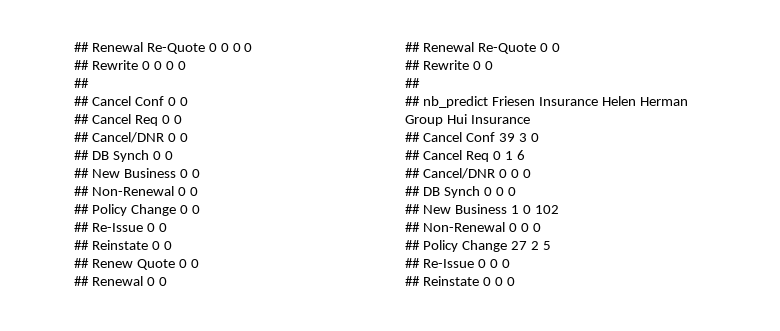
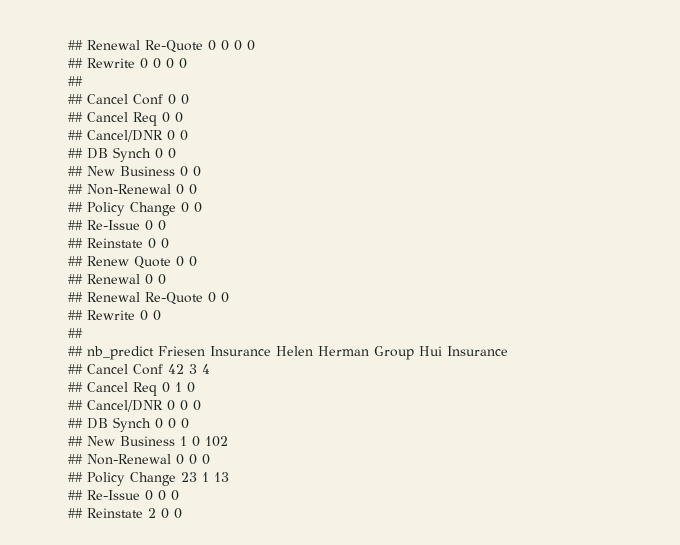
[498,133,539,142] 39 3 0 -> [168,364,210,374] 42 3 4
[516,150,525,160] 6 -> [187,382,195,393] 0
[510,241,551,250] 27 2 5 -> [181,472,229,482] 23 1 13
[482,277,515,286] 0 0 0 -> [148,508,182,519] 2 0 0

